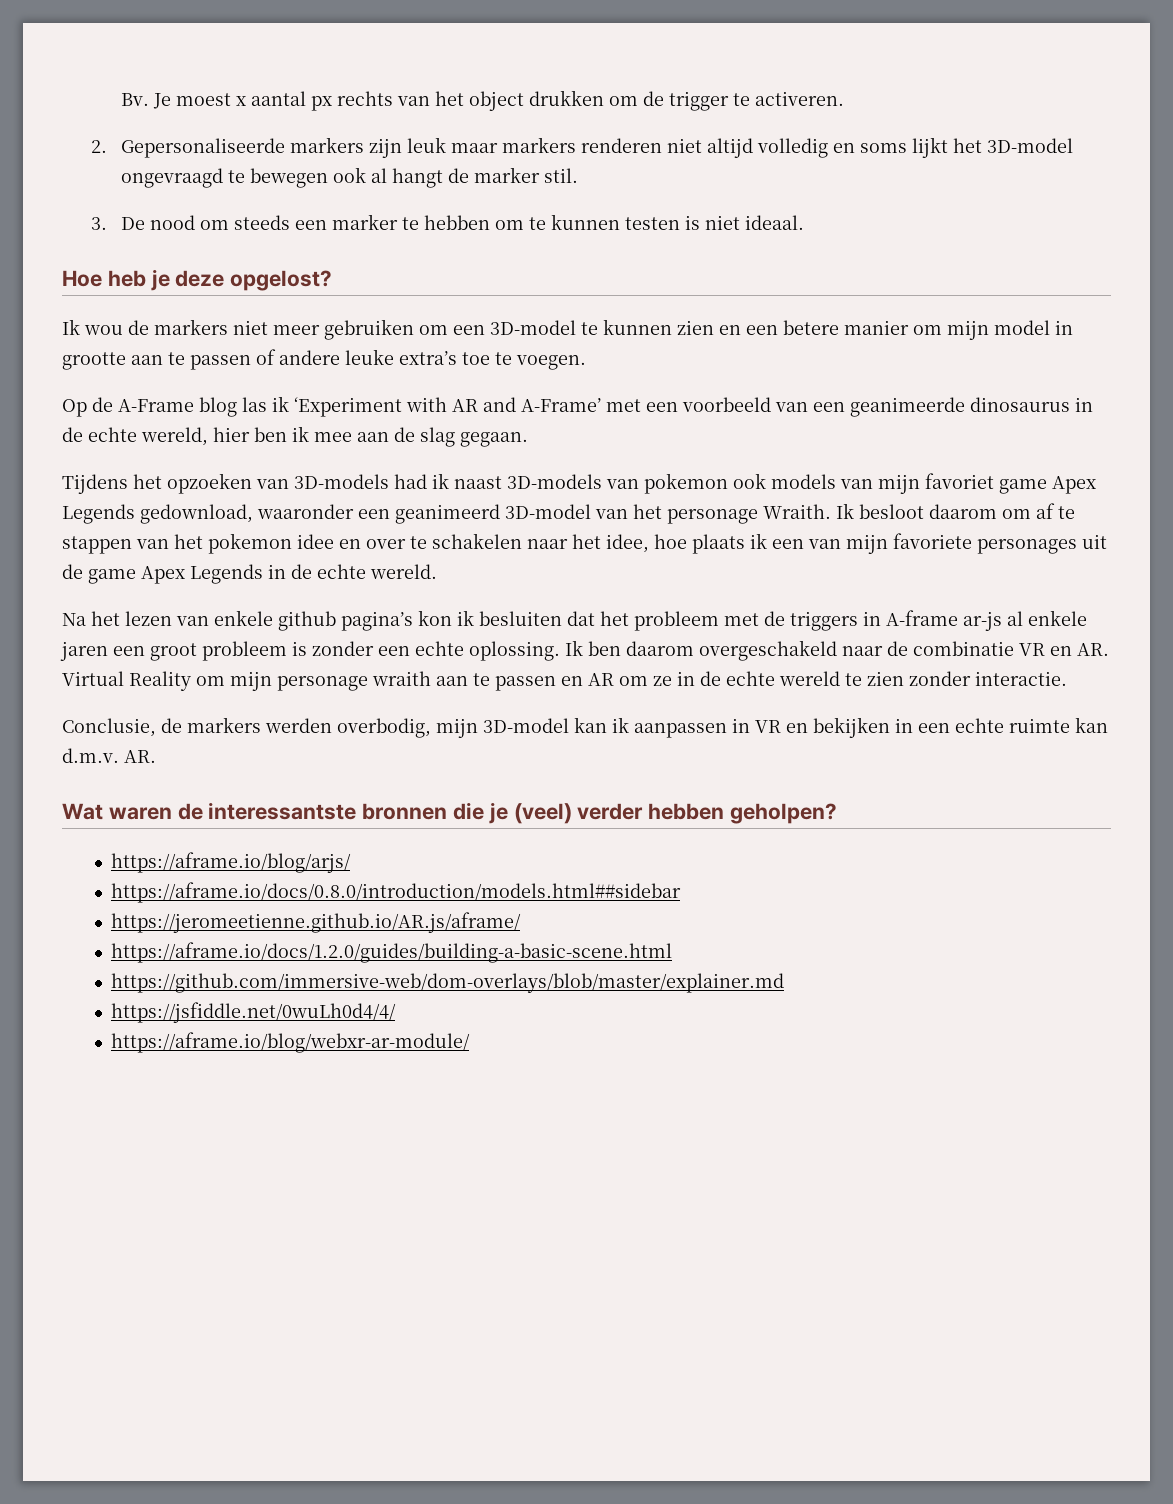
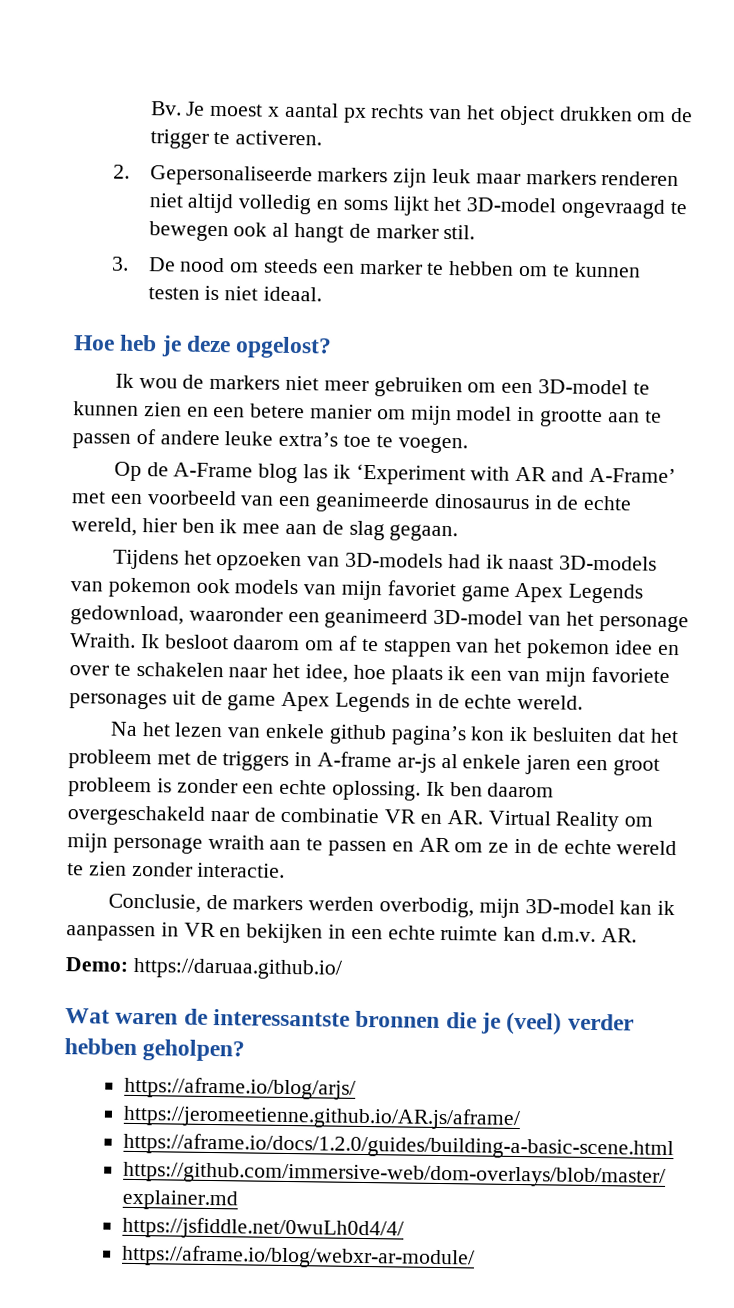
(156, 756) none -> [65,957,342,980] // Demo: https://daruaa.github.io/
[111,882,682,903] // https://aframe.io/docs/0.8.0/introduction/models.html##sidebar -> (357, 1088) none

